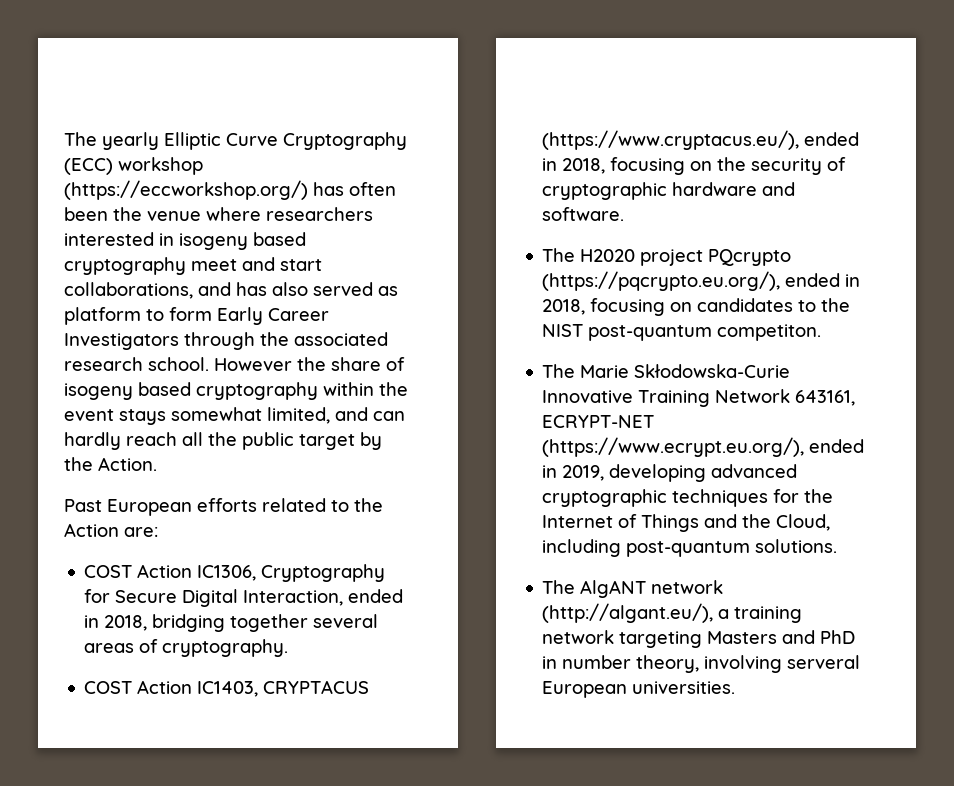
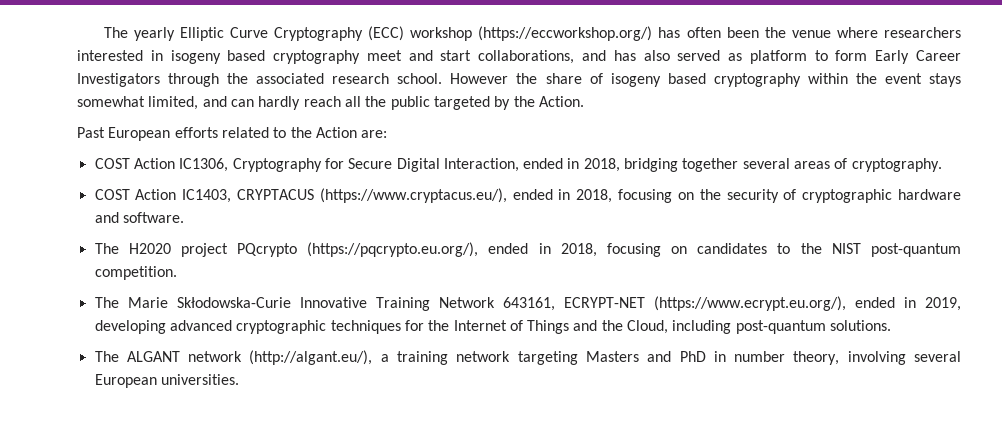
[299,434,355,450] target -> [433,96,490,110] targeted
[717,324,822,341] competiton. -> [94,266,177,280] competition.
[580,580,647,598] AlgANT -> [126,351,180,362] ALGANT
[787,655,861,669] serveral -> [913,351,961,362] several

